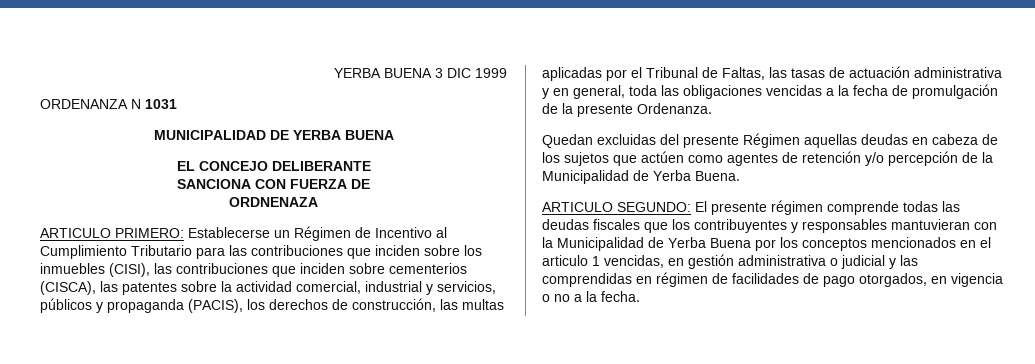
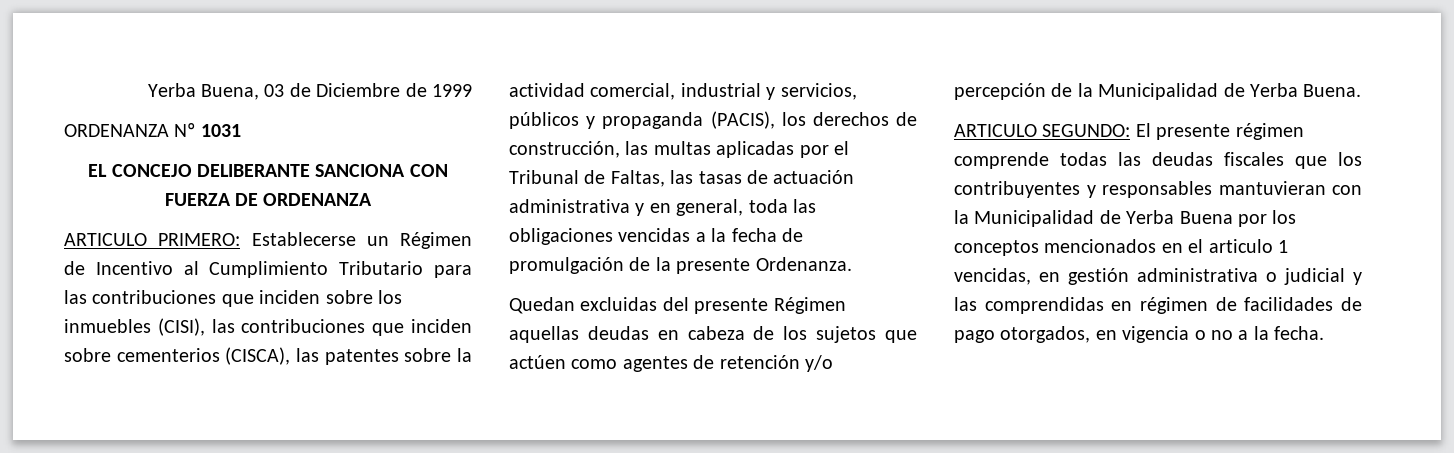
[334,68,471,78] YERBA BUENA 3 DIC -> [147,83,427,100] Yerba Buena, 03 de Diciembre de
[131,99,141,109] N -> [174,123,196,137] Nº
[153,130,394,140] // MUNICIPALIDAD DE YERBA BUENA -> (241, 130) none
(371, 166) // -> (310, 170) none
[229,197,318,207] // ORDNENAZA -> [263,193,373,206] ORDENANZA

